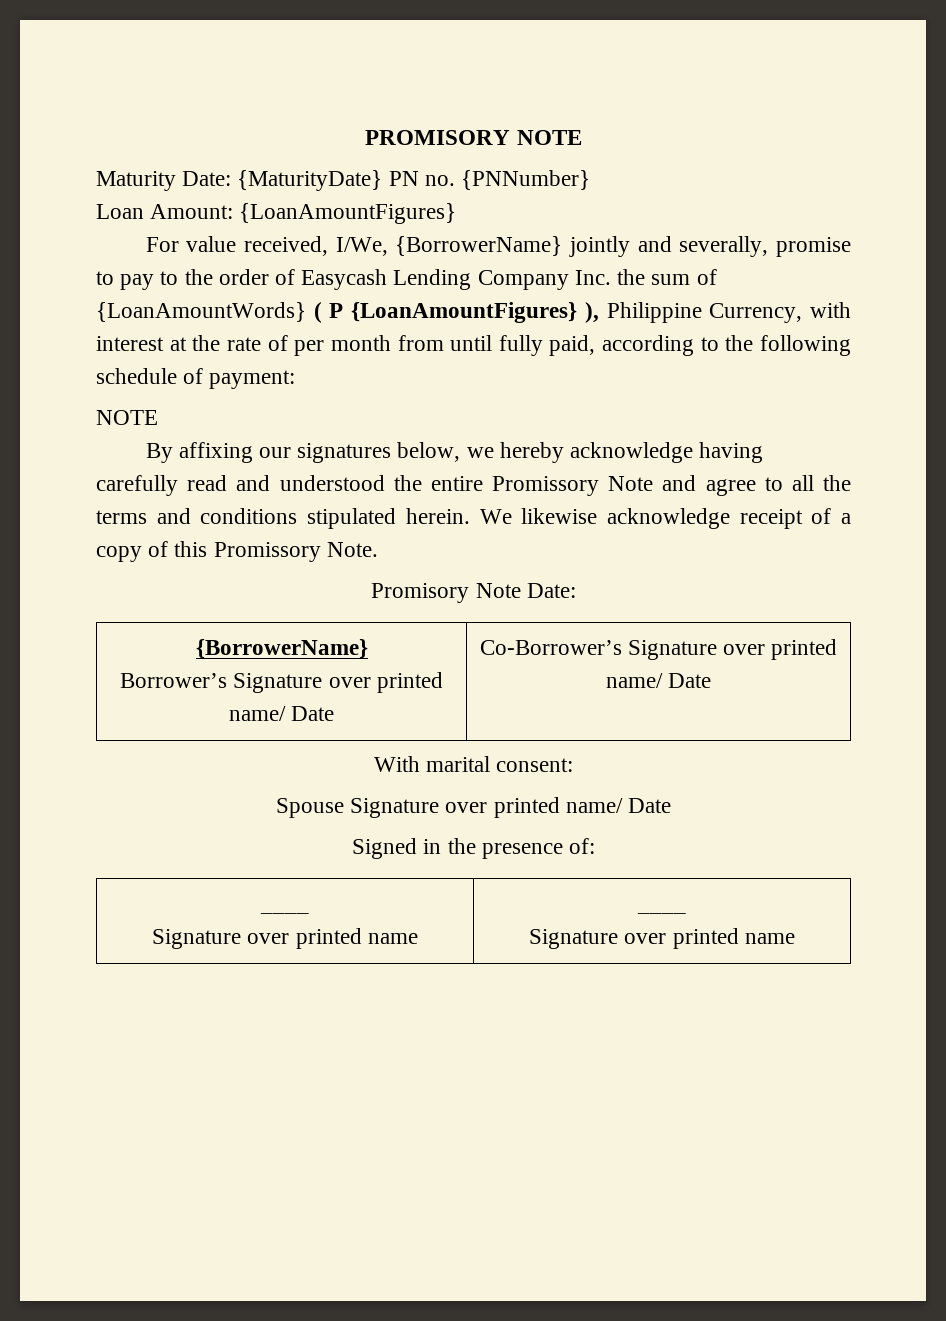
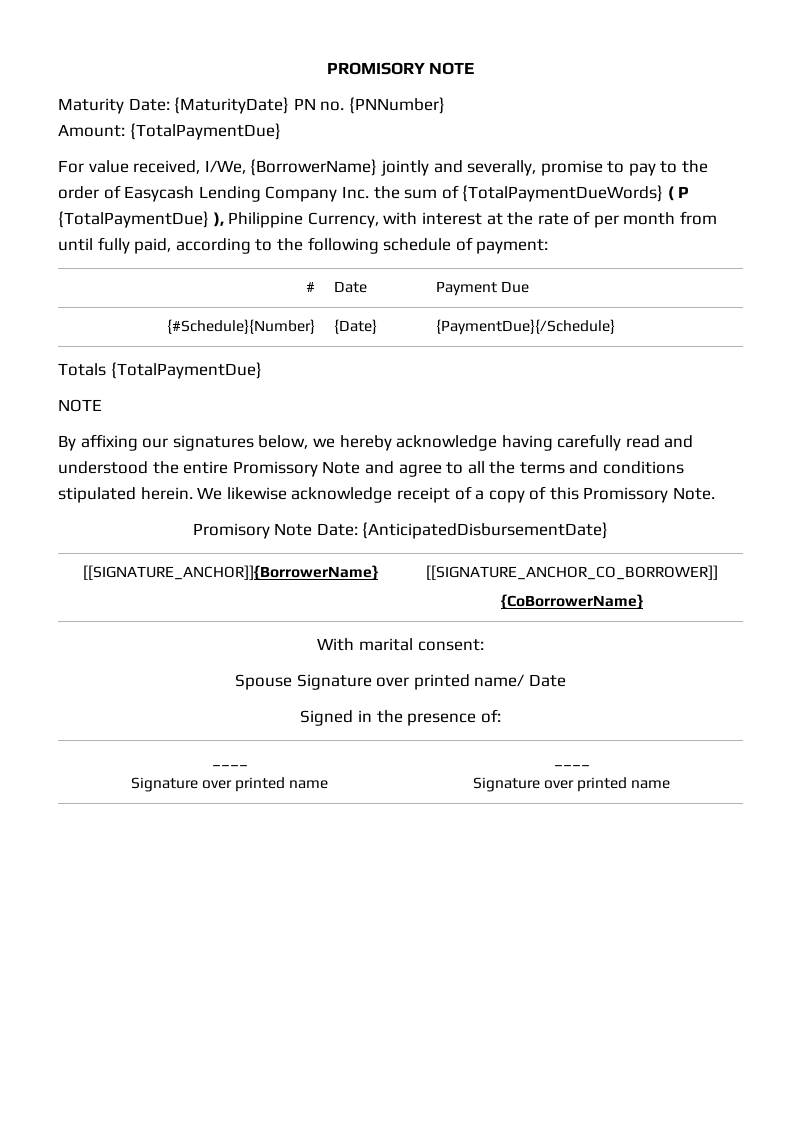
[96,203,457,224] Loan Amount: {LoanAmountFigures} -> [58,123,281,140] Amount: {TotalPaymentDue}
[96,302,306,322] {LoanAmountWords} -> [462,185,664,202] {TotalPaymentDueWords}
[351,302,578,323] {LoanAmountFigures} -> [58,211,209,228] {TotalPaymentDue}
(296, 379) none -> [305,282,315,292] [334,281,368,293] [436,281,530,296] [166,319,315,334] [334,319,378,334] [436,319,616,335] [58,362,262,379] // # | Date | Payment Due // {#Schedule}{Number} | {Date} | {PaymentDue}{/Schedule} // Totals {TotalPaymentDue}
[195,639,368,659] [120,672,443,693] [228,706,335,721] [479,639,838,660] [605,673,712,688] // {BorrowerName} // Borrower’s Signature over printed name/ Date | Co-Borrower’s Signature over printed name/ Date -> [362,522,609,539] [82,565,378,580] [426,565,718,580] [501,594,643,609] {AnticipatedDisbursementDate} // [[SIGNATURE_ANCHOR]]{BorrowerName} | [[SIGNATURE_ANCHOR_CO_BORROWER]] // {CoBorrowerName}

